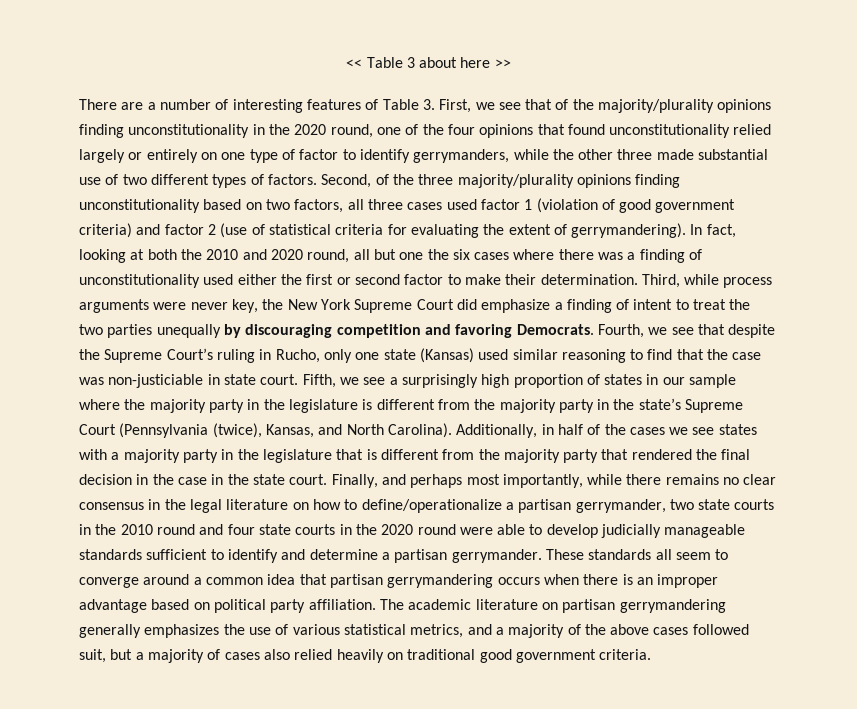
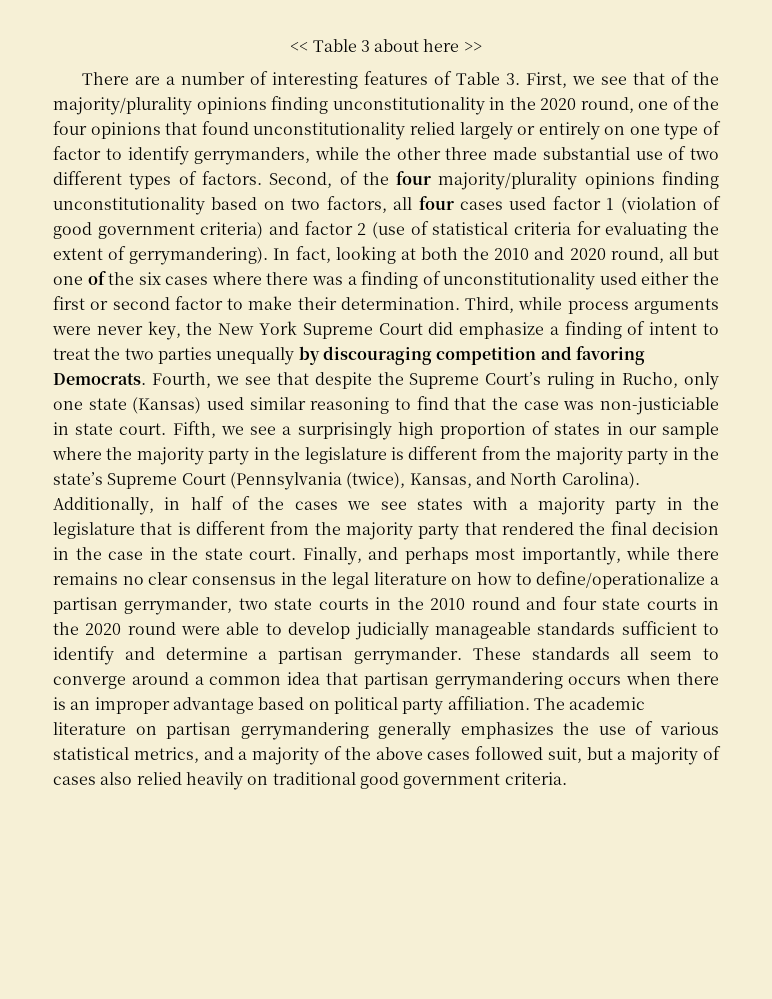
[418,174,454,185] three -> [396,171,432,185] four
[367,199,403,210] three -> [418,196,454,210] four
(424, 256) none -> [87,271,106,285] of

